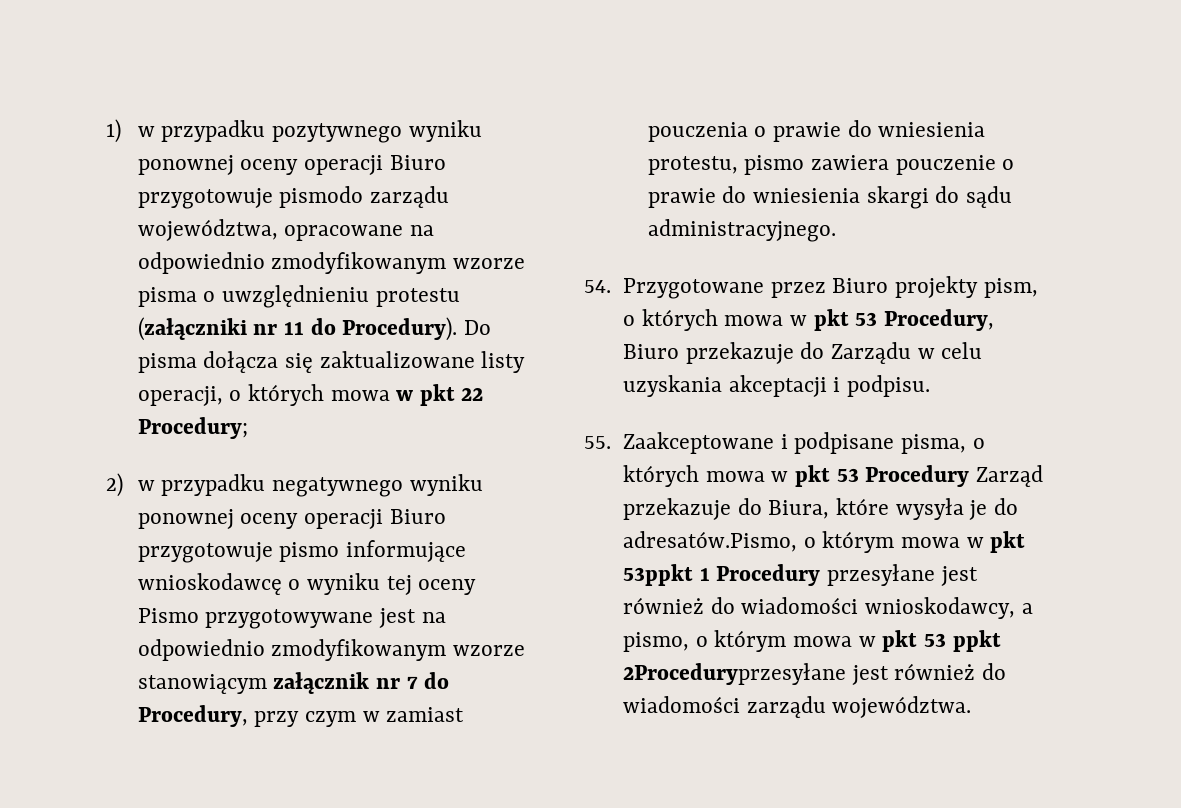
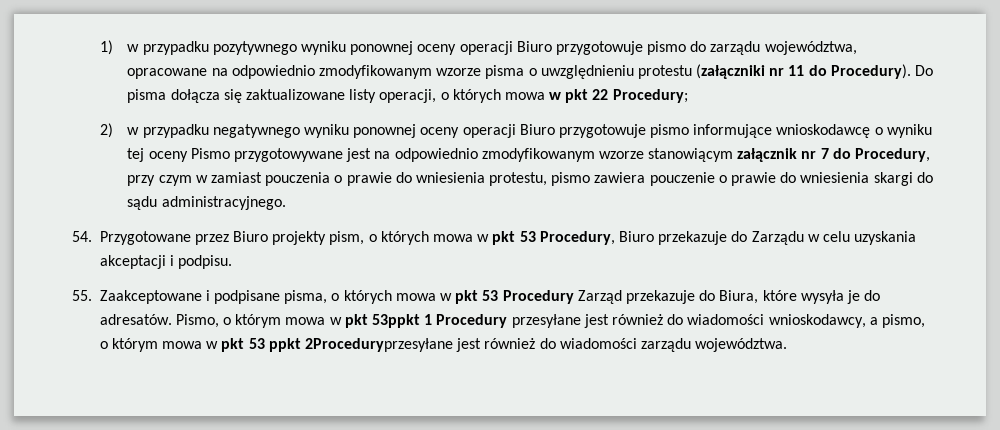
[279,186,364,208] pismodo -> [647,41,707,55] pismo do
[623,531,798,552] adresatów.Pismo, -> [99,314,219,328] adresatów. Pismo,

